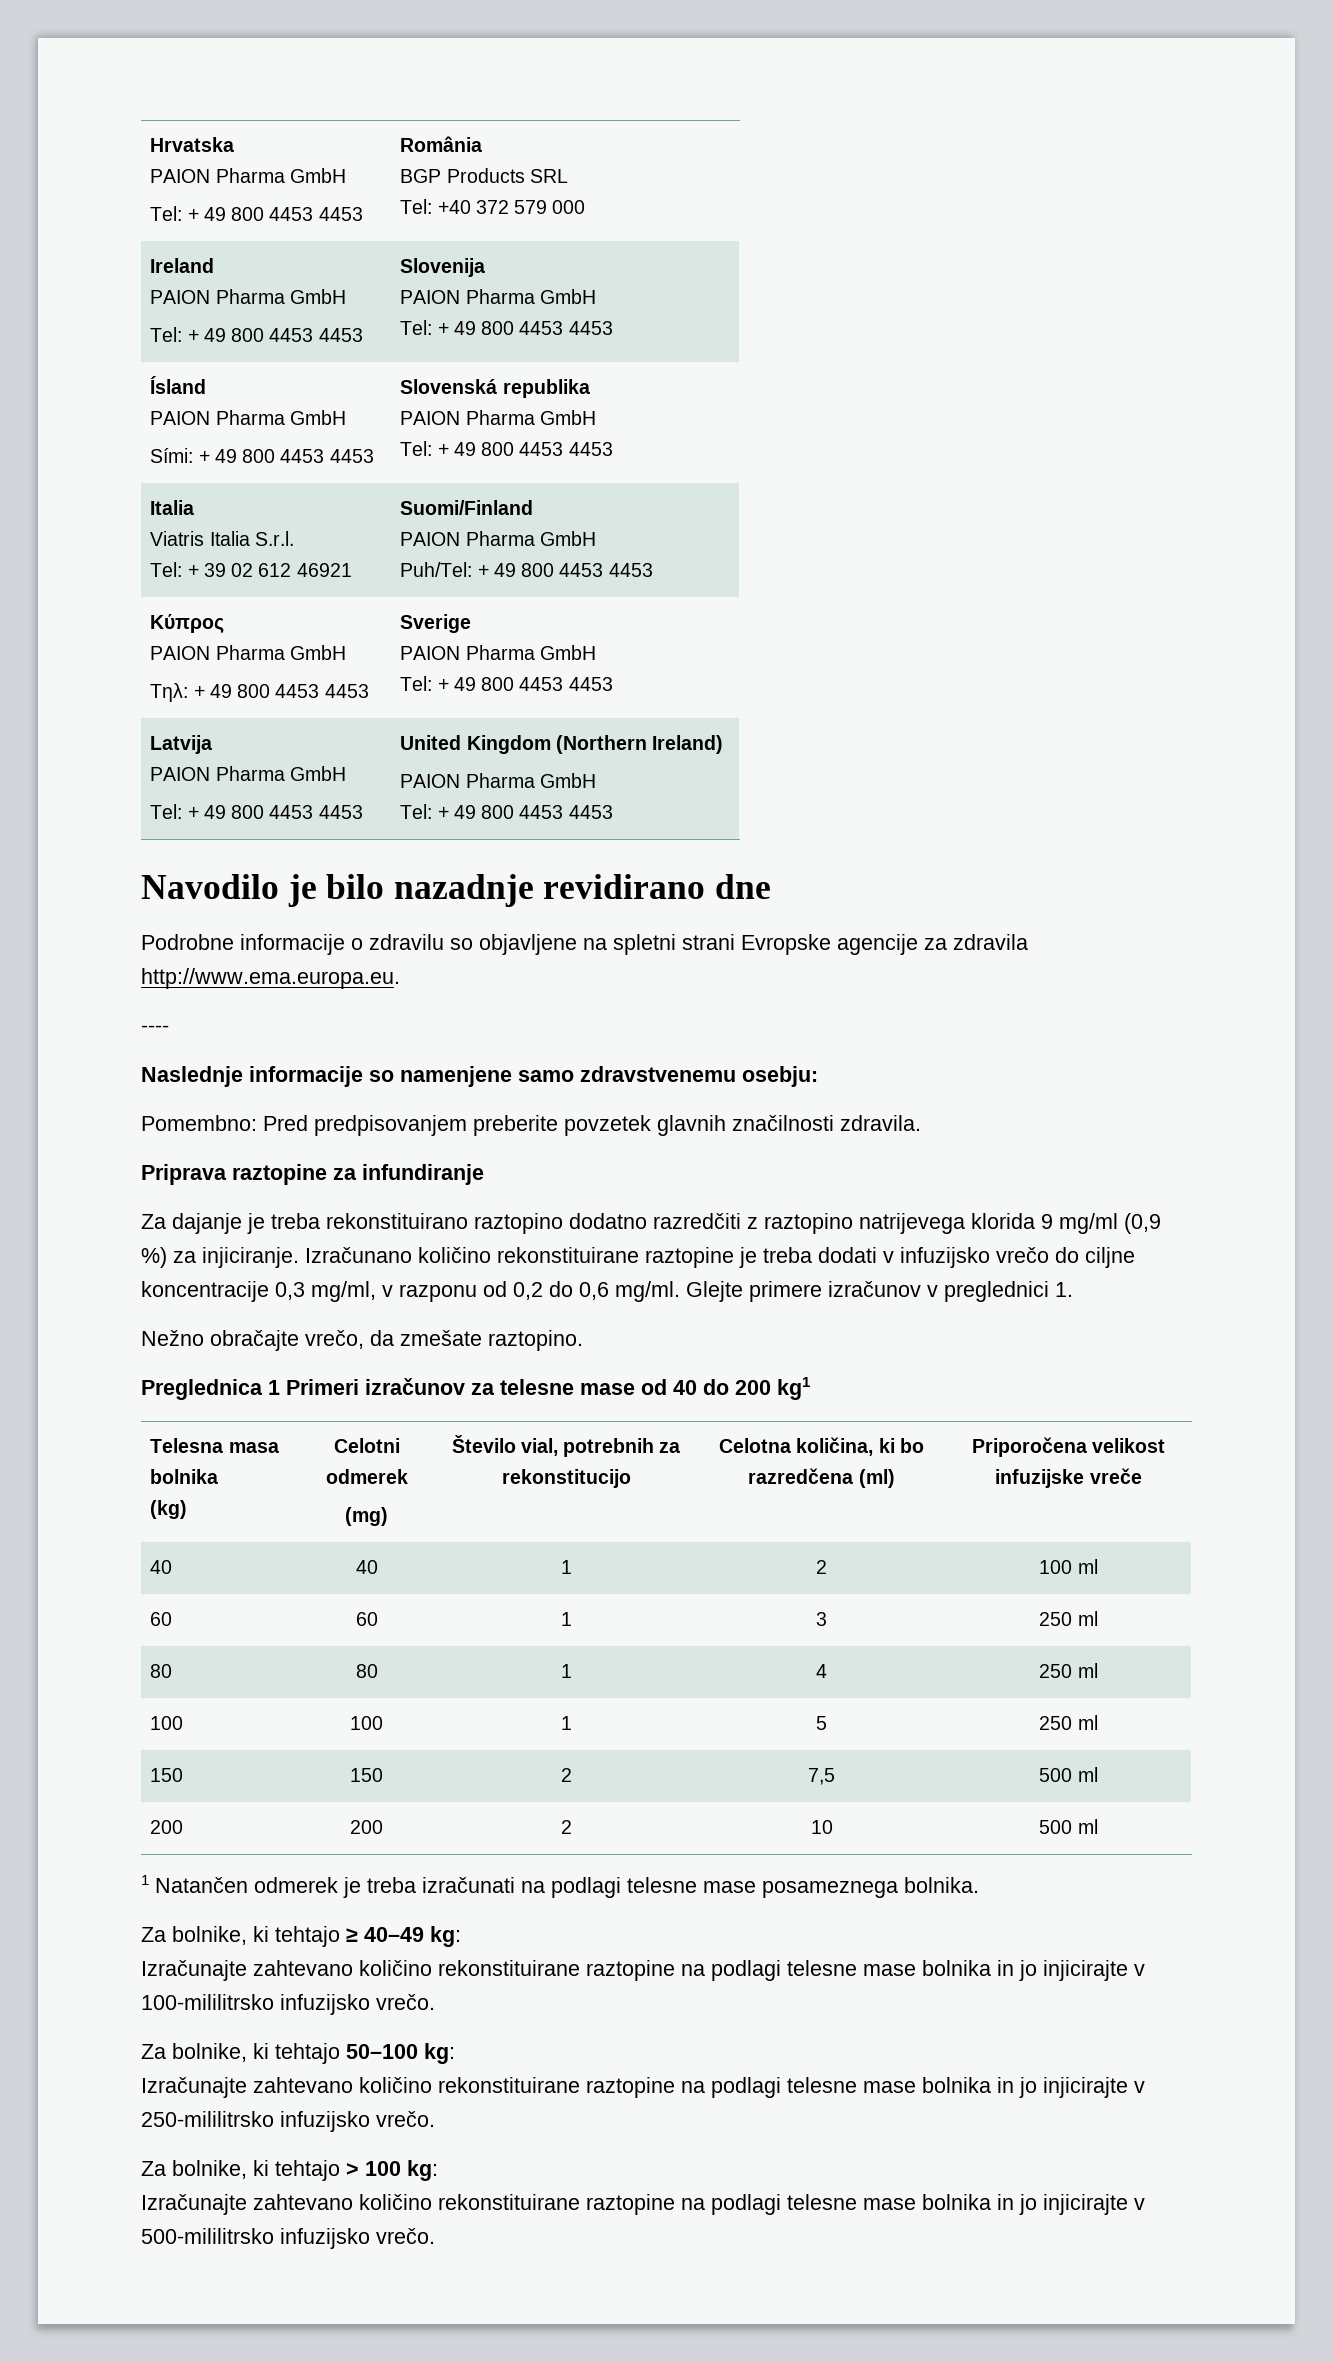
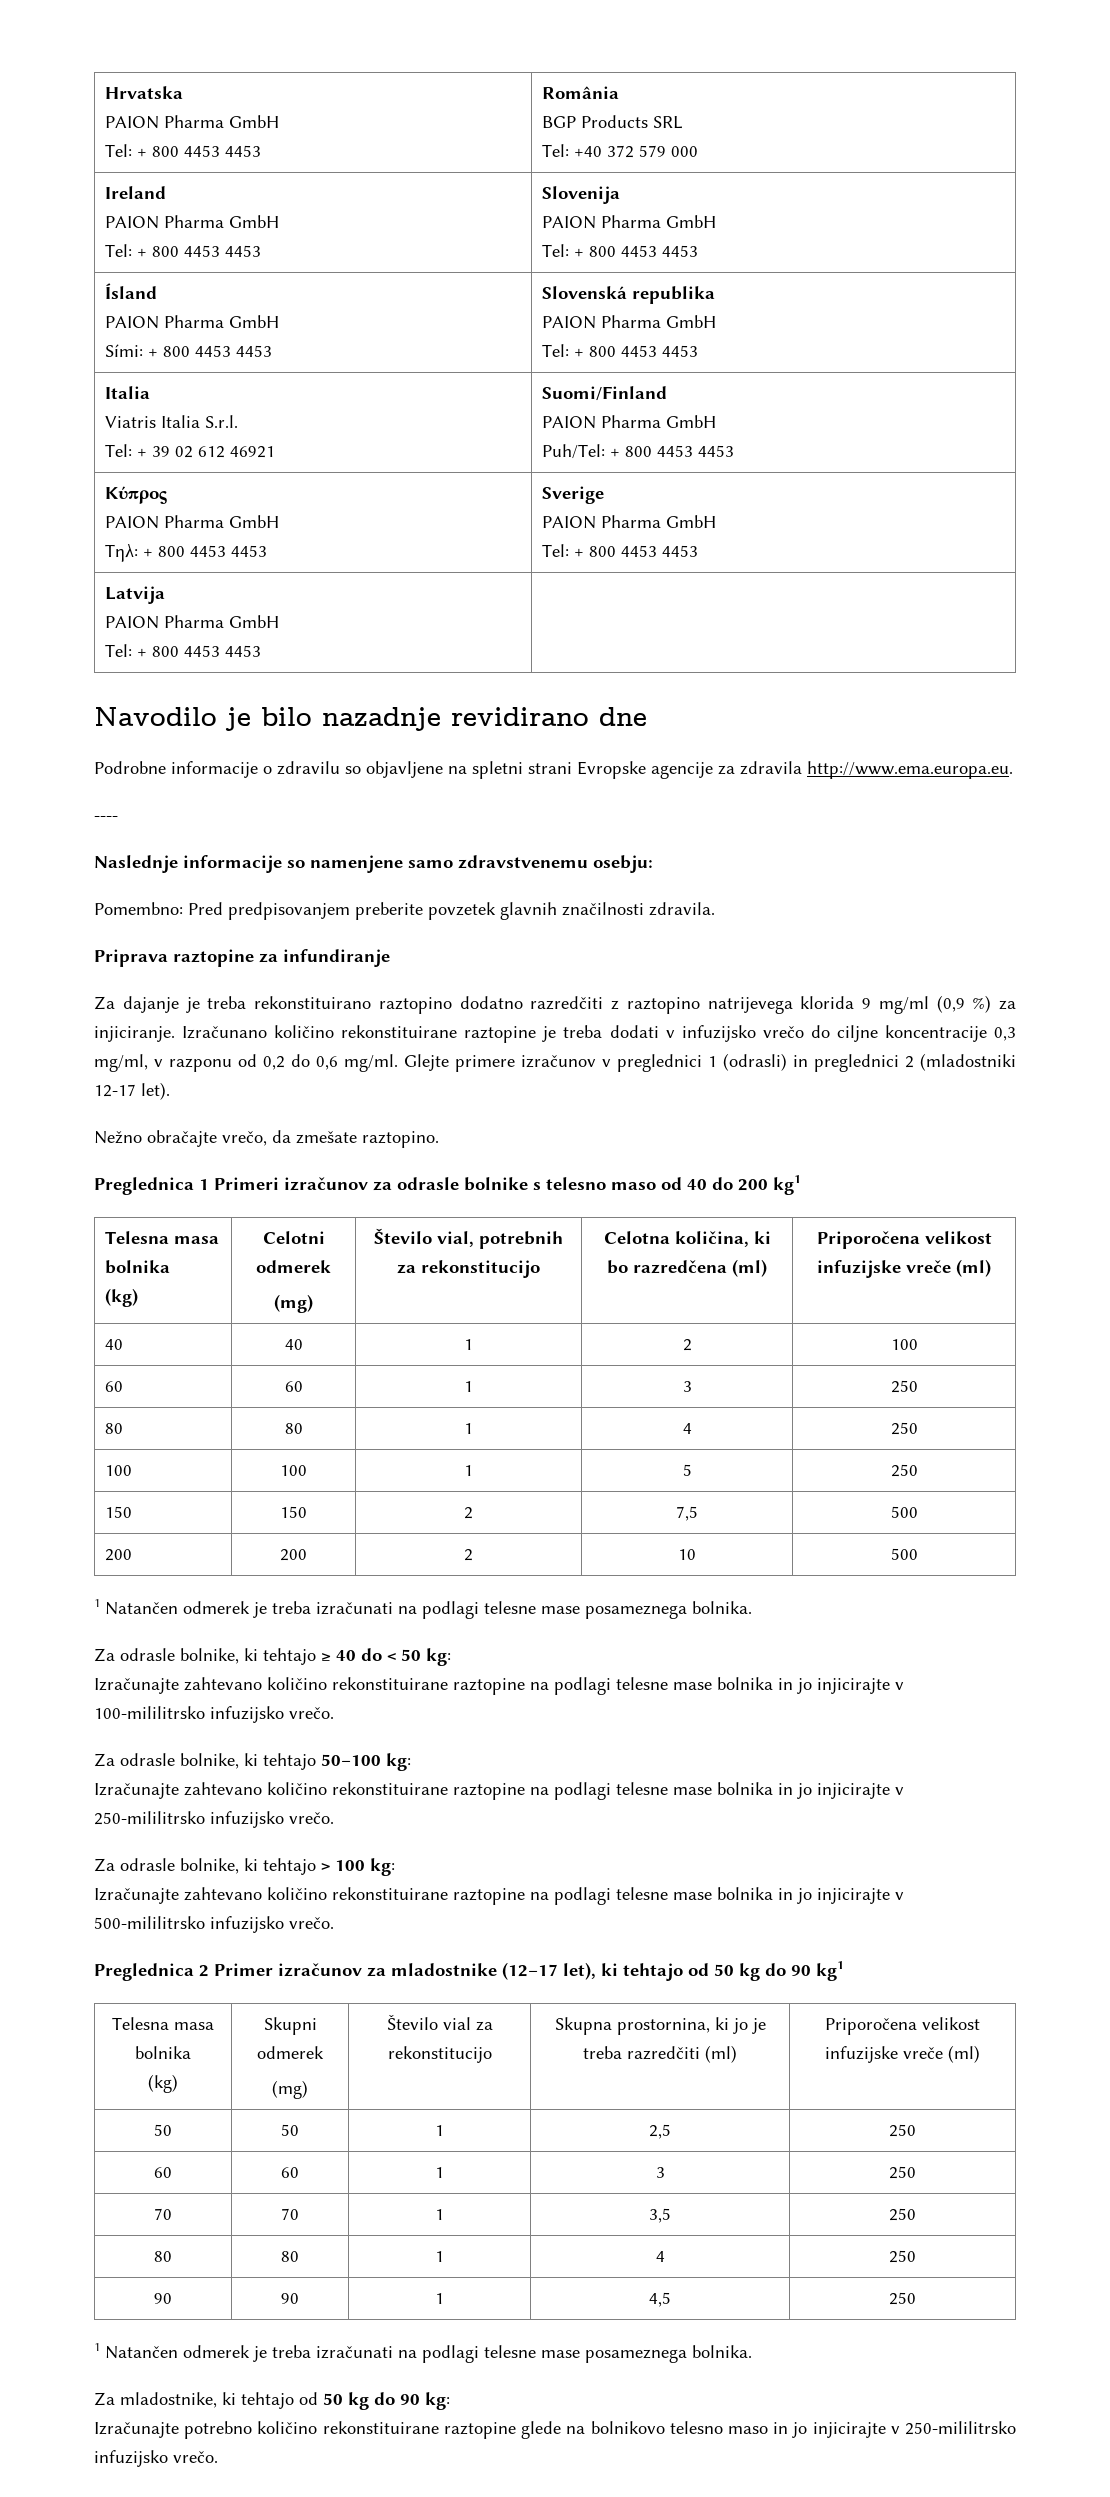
[203,207,226,221] 49 -> (147, 152) none
[203,328,226,342] 49 -> (147, 252) none
[453,321,476,335] 49 -> (584, 252) none
[214,449,237,463] 49 -> (158, 352) none
[453,442,476,456] 49 -> (584, 352) none
[493,563,516,577] 49 -> (620, 452) none
[209,684,232,698] 49 -> (153, 552) none
[453,677,476,691] 49 -> (584, 552) none
[203,805,363,819] [400,735,724,754] [400,773,596,788] [400,804,613,819] 49 800 4453 4453 | United Kingdom (Northern Ireland) // PAION Pharma GmbH // Tel: + 49 800 4453 4453 -> [151,645,261,657] 800 4453 4453 |
[1055,1282,1073,1297] 1. -> [708,1053,1016,1072] [94,1082,170,1100] 1 (odrasli) in preglednici 2 (mladostniki 12-17 let).
[500,1379,635,1395] telesne mase -> [397,1177,656,1191] odrasle bolnike s telesno maso
(1142, 1476) none -> [956,1259,991,1277] (ml)
[1077,1559,1098,1574] [150,1612,173,1626] [355,1612,378,1626] [560,1612,572,1626] [816,1612,827,1626] [1039,1611,1098,1626] [150,1664,173,1678] [355,1664,378,1678] [560,1664,572,1678] [816,1664,827,1678] [1039,1663,1098,1678] ml // 60 | 60 | 1 | 3 | 250 ml // 80 | 80 | 1 | 4 | 250 ml -> [104,1381,123,1392] [284,1381,303,1392] [464,1381,473,1392] [682,1381,692,1392] [890,1380,918,1393] [104,1423,123,1434] [284,1423,303,1434] [464,1423,473,1434] [682,1423,692,1434] [890,1422,918,1435] // 60 | 60 | 1 | 3 | 250 // 80 | 80 | 1 | 4 | 250
[1077,1715,1098,1730] ml -> (918, 1470) none
[1077,1767,1098,1782] ml -> (918, 1512) none
[1077,1819,1098,1834] ml -> (918, 1554) none
(166, 1934) none -> [120,1648,175,1661] odrasle
[364,1927,424,1942] 40–49 -> [336,1648,421,1661] 40 do < 50
(166, 2051) none -> [120,1753,175,1766] odrasle
(166, 2168) none -> [120,1858,175,1871] odrasle
(435, 2236) none -> [94,1961,844,1981] [112,2017,214,2030] [135,2046,191,2059] [148,2074,178,2093] [263,2017,317,2035] [257,2046,324,2059] [272,2080,308,2099] [386,2014,493,2031] [387,2046,492,2063] [554,2017,766,2035] [583,2045,737,2063] [825,2017,980,2035] [825,2045,980,2063] [154,2124,172,2136] [281,2124,299,2136] [435,2125,444,2136] [649,2124,671,2139] [889,2124,916,2137] [154,2167,172,2178] [281,2167,299,2178] [435,2167,444,2178] [655,2167,665,2178] [889,2166,916,2179] [154,2208,172,2220] [281,2208,299,2220] [435,2209,444,2220] [649,2208,671,2223] [889,2208,916,2221] [154,2251,172,2262] [281,2251,299,2262] [435,2251,444,2262] [655,2251,665,2262] [889,2250,916,2263] [154,2293,172,2304] [281,2293,299,2304] [435,2293,444,2304] [649,2292,671,2307] [889,2292,916,2305] [94,2343,752,2363] [94,2392,450,2410] [94,2421,1016,2439] [94,2450,218,2467] // Preglednica 2 Primer izračunov za mladostnike (12–17 let), ki tehtajo od 50 kg do 90 kg1 // Telesna masa bolnika // (kg) | Skupni odmerek // (mg) | Število vial za rekonstitucijo | Skupna prostornina, ki jo je treba razredčiti (ml) | Priporočena velikost infuzijske vreče (ml) // 50 | 50 | 1 | 2,5 | 250 // 60 | 60 | 1 | 3 | 250 // 70 | 70 | 1 | 3,5 | 250 // 80 | 80 | 1 | 4 | 250 // 90 | 90 | 1 | 4,5 | 250 // 1 Natančen odmerek je treba izračunati na podlagi telesne mase posameznega bolnika. // Za mladostnike, ki tehtajo od 50 kg do 90 kg: // Izračunajte potrebno količino rekonstituirane raztopine glede na bolnikovo telesno maso in jo injicirajte v 250-mililitrsko infuzijsko vrečo.

